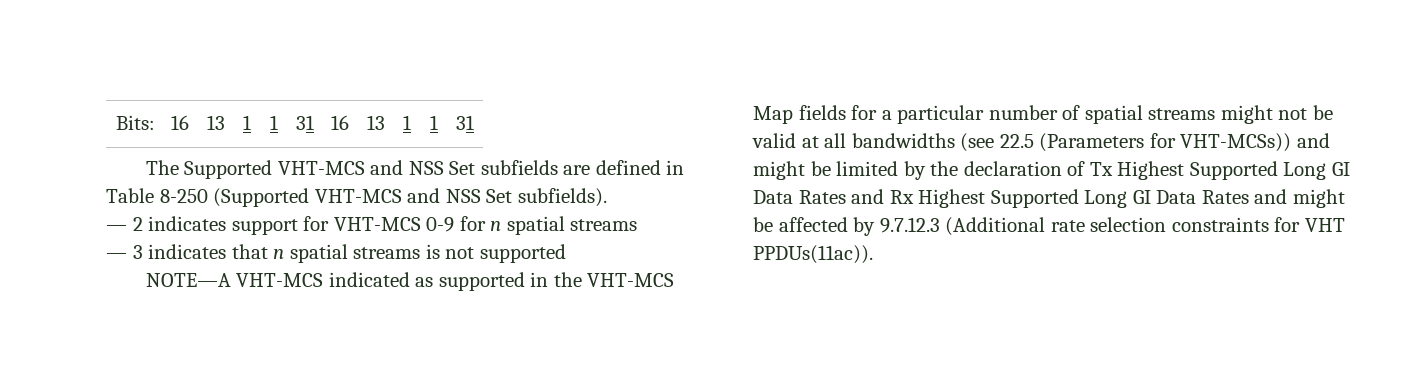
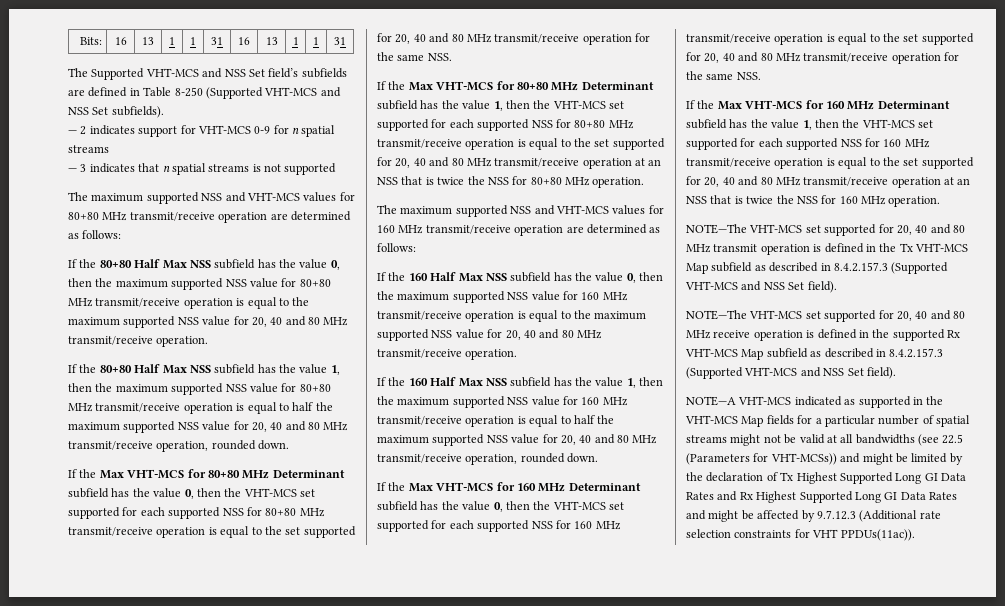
(476, 168) none -> [268,68,299,78] field’s
(566, 253) none -> [68,192,355,204] [68,211,351,223] [68,230,122,239] [68,259,340,270] [68,278,331,290] [68,297,310,309] [68,316,349,328] [68,336,209,347] [68,364,340,375] [68,383,331,395] [68,402,333,414] [68,421,349,433] [68,440,290,452] [68,469,345,479] [68,488,315,499] [68,507,325,519] [68,526,356,538] [377,33,650,45] [377,52,452,61] [377,81,654,91] [377,100,624,111] [377,119,634,131] [377,138,665,150] [377,157,662,169] [377,176,645,188] [377,205,664,217] [377,224,661,236] [377,243,416,252] [377,272,664,283] [377,291,628,303] [377,310,647,322] [377,329,602,341] [377,349,518,360] [377,377,664,388] [377,396,628,408] [377,415,615,427] [377,434,658,446] [377,453,599,465] [377,482,641,492] [377,501,624,512] [377,520,621,532] [686,33,974,45] [686,52,959,64] [686,71,761,80] [686,100,950,110] [686,119,933,130] [686,138,930,150] [686,157,974,169] [686,176,971,188] [686,195,941,207] [686,224,965,236] [686,243,968,255] [686,262,949,274] [685,281,837,293] [686,310,965,322] [686,329,960,341] [685,348,944,360] [686,367,896,379] // The maximum supported NSS and VHT-MCS values for 80+80 MHz transmit/receive operation are determined as follows: // If the 80+80 Half Max NSS subfield has the value 0, then the maximum supported NSS value for 80+80 MHz transmit/receive operation is equal to the maximum supported NSS value for 20, 40 and 80 MHz transmit/receive operation. // If the 80+80 Half Max NSS subfield has the value 1, then the maximum supported NSS value for 80+80 MHz transmit/receive operation is equal to half the maximum supported NSS value for 20, 40 and 80 MHz transmit/receive operation, rounded down. // If the Max VHT-MCS for 80+80 MHz Determinant subfield has the value 0, then the VHT-MCS set supported for each supported NSS for 80+80 MHz transmit/receive operation is equal to the set supported for 20, 40 and 80 MHz transmit/receive operation for the same NSS. // If the Max VHT-MCS for 80+80 MHz Determinant subfield has the value 1, then the VHT-MCS set supported for each supported NSS for 80+80 MHz transmit/receive operation is equal to the set supported for 20, 40 and 80 MHz transmit/receive operation at an NSS that is twice the NSS for 80+80 MHz operation. // The maximum supported NSS and VHT-MCS values for 160 MHz transmit/receive operation are determined as follows: // If the 160 Half Max NSS subfield has the value 0, then the maximum supported NSS value for 160 MHz transmit/receive operation is equal to the maximum supported NSS value for 20, 40 and 80 MHz transmit/receive operation. // If the 160 Half Max NSS subfield has the value 1, then the maximum supported NSS value for 160 MHz transmit/receive operation is equal to half the maximum supported NSS value for 20, 40 and 80 MHz transmit/receive operation, rounded down. // If the Max VHT-MCS for 160 MHz Determinant subfield has the value 0, then the VHT-MCS set supported for each supported NSS for 160 MHz transmit/receive operation is equal to the set supported for 20, 40 and 80 MHz transmit/receive operation for the same NSS. // If the Max VHT-MCS for 160 MHz Determinant subfield has the value 1, then the VHT-MCS set supported for each supported NSS for 160 MHz transmit/receive operation is equal to the set supported for 20, 40 and 80 MHz transmit/receive operation at an NSS that is twice the NSS for 160 MHz operation. // NOTE—The VHT-MCS set supported for 20, 40 and 80 MHz transmit operation is defined in the Tx VHT-MCS Map subfield as described in 8.4.2.157.3 (Supported VHT-MCS and NSS Set field). // NOTE—The VHT-MCS set supported for 20, 40 and 80 MHz receive operation is defined in the supported Rx VHT-MCS Map subfield as described in 8.4.2.157.3 (Supported VHT-MCS and NSS Set field).

